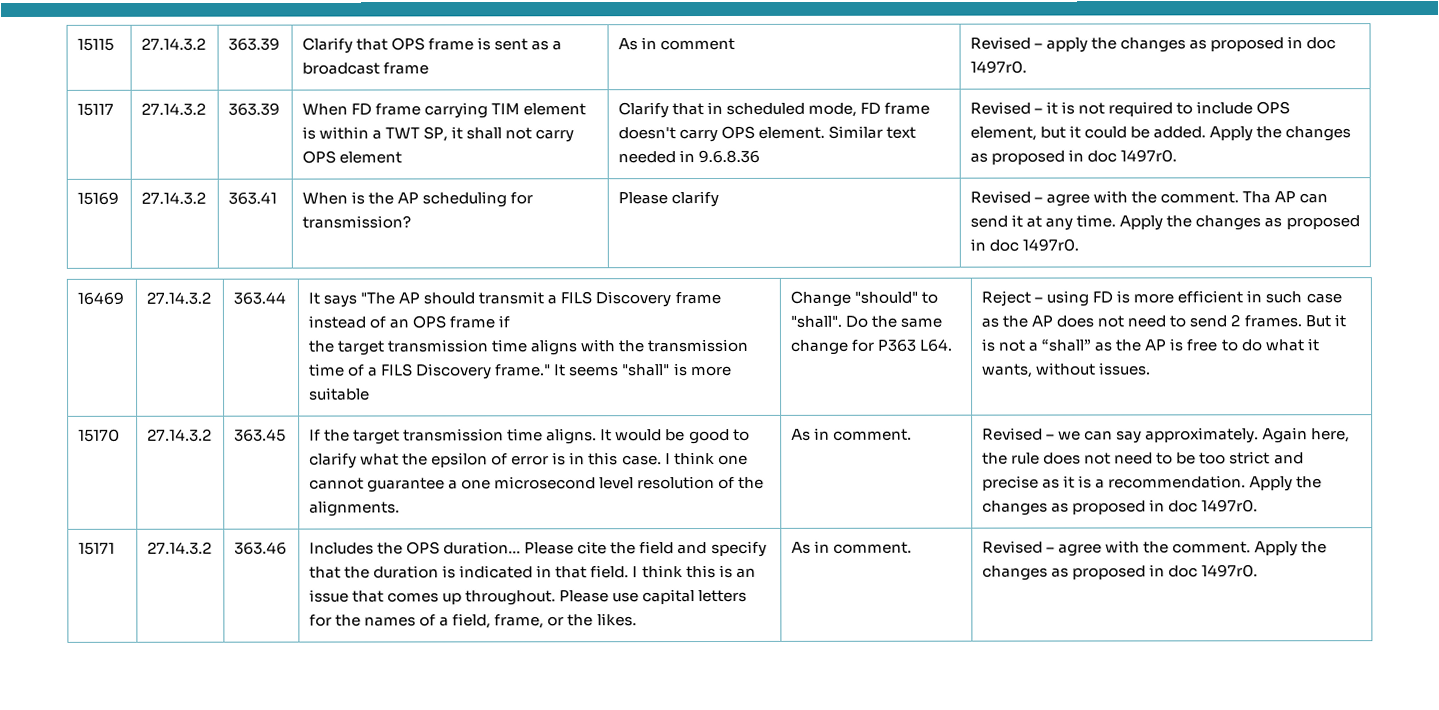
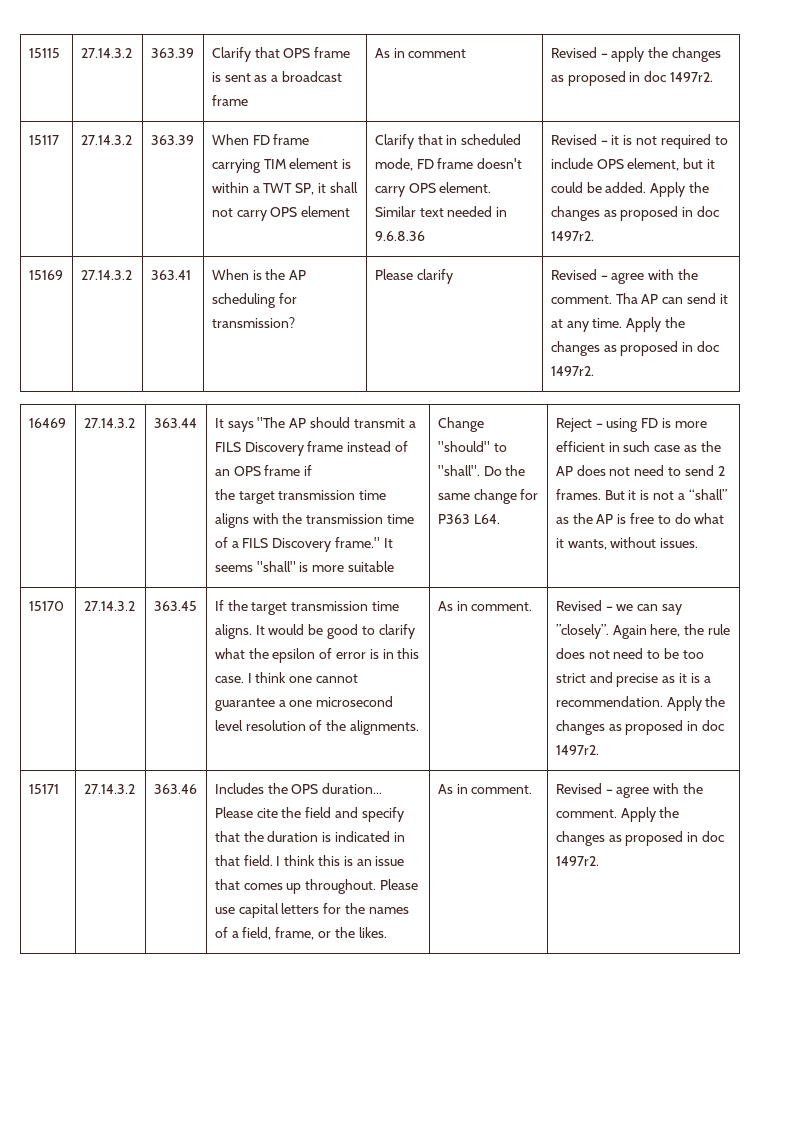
[970,60,1028,74] 1497r0. -> [669,72,713,82] 1497r2.
[1120,149,1178,163] 1497r0. -> [550,231,594,241] 1497r2.
[1022,238,1080,252] 1497r0. -> [550,366,594,376] 1497r2.
[1145,427,1260,444] approximately. -> [555,624,609,639] ”closely”.
[1201,499,1259,513] 1497r0. -> [555,745,599,755] 1497r2.
[1201,564,1259,578] 1497r0. -> [555,856,599,866] 1497r2.

